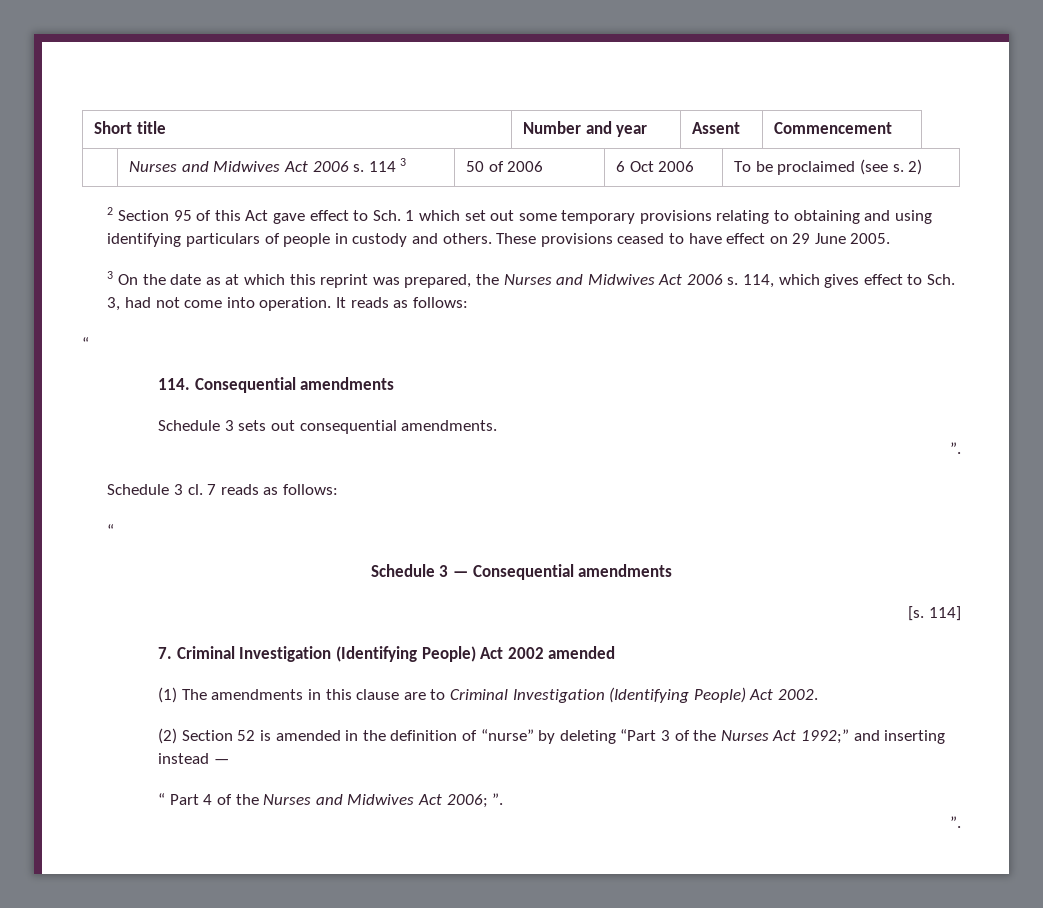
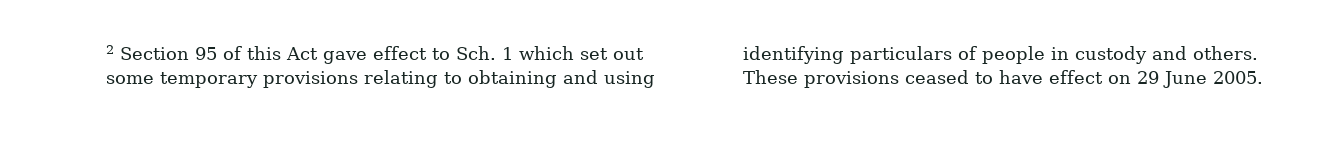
[94,121,166,134] [523,121,648,137] [692,122,741,134] [774,122,893,134] [129,158,407,172] [466,161,544,172] [616,161,695,172] [734,159,923,175] Short title | Number and year | Assent | Commencement // | Nurses and Midwives Act 2006 s. 114 3 | 50 of 2006 | 6 Oct 2006 | To be proclaimed (see s. 2) // -> (106, 49) none
[107,271,956,288] [107,297,468,311] [82,337,89,349] [158,377,395,393] [158,420,498,434] [950,442,961,454] [107,484,338,495] [107,524,115,536] [370,564,673,580] [908,606,961,621] [158,646,616,662] [158,687,818,703] [158,728,946,744] [158,753,229,764] [158,793,504,808] [950,816,961,828] // 3 On the date as at which this reprint was prepared, the Nurses and Midwives Act 2006 s. 114, which gives effect to Sch. 3, had not come into operation. It reads as follows: // “ // 114. Consequential amendments // Schedule 3 sets out consequential amendments. // ”. // Schedule 3 cl. 7 reads as follows: // “ // Schedule 3 — Consequential amendments // [s. 114] // 7. Criminal Investigation (Identifying People) Act 2002 amended // (1) The amendments in this clause are to Criminal Investigation (Identifying People) Act 2002. // (2) Section 52 is amended in the definition of “nurse” by deleting “Part 3 of the Nurses Act 1992;” and inserting instead — // “ Part 4 of the Nurses and Midwives Act 2006; ”. // ”. -> (1264, 77) none

